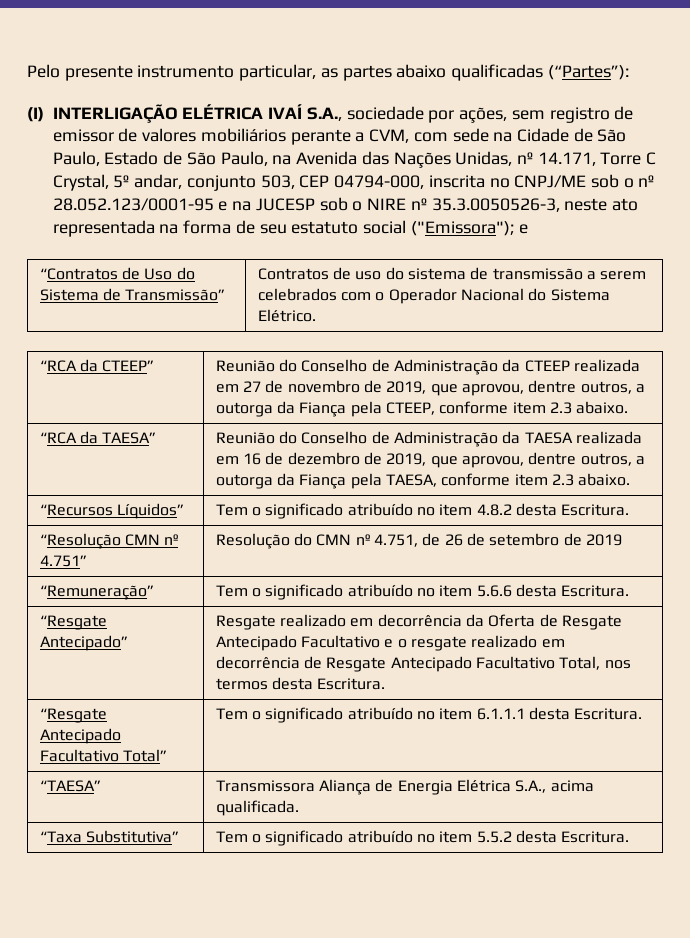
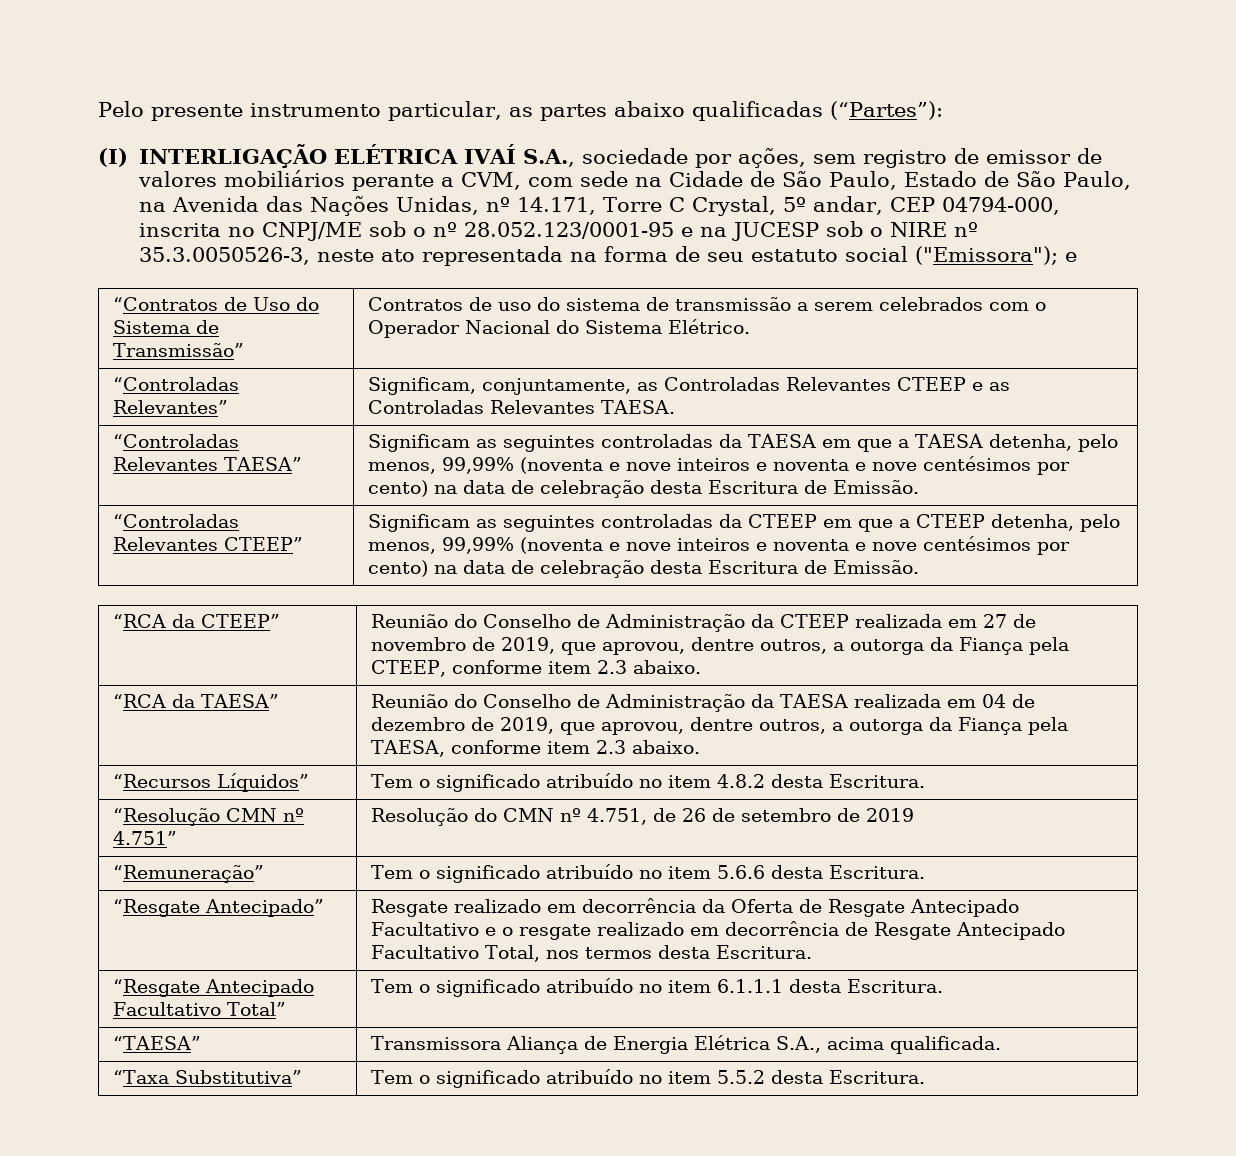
[186,175,295,191] conjunto 503, -> (883, 205) none
(316, 315) none -> [112,377,239,391] [112,400,228,414] [367,377,1010,395] [367,400,675,414] [112,434,239,448] [112,457,302,471] [367,434,1118,452] [367,456,1070,475] [367,480,919,498] [112,514,239,528] [112,537,303,551] [367,514,1120,532] [367,536,1070,555] [367,560,919,578] // “Controladas Relevantes” | Significam, conjuntamente, as Controladas Relevantes CTEEP e as Controladas Relevantes TAESA. // “Controladas Relevantes TAESA” | Significam as seguintes controladas da TAESA em que a TAESA detenha, pelo menos, 99,99% (noventa e nove inteiros e noventa e nove centésimos por cento) na data de celebração desta Escritura de Emissão. // “Controladas Relevantes CTEEP” | Significam as seguintes controladas da CTEEP em que a CTEEP detenha, pelo menos, 99,99% (noventa e nove inteiros e noventa e nove centésimos por cento) na data de celebração desta Escritura de Emissão.
[243,453,262,465] 16 -> [981,694,1006,708] 04

